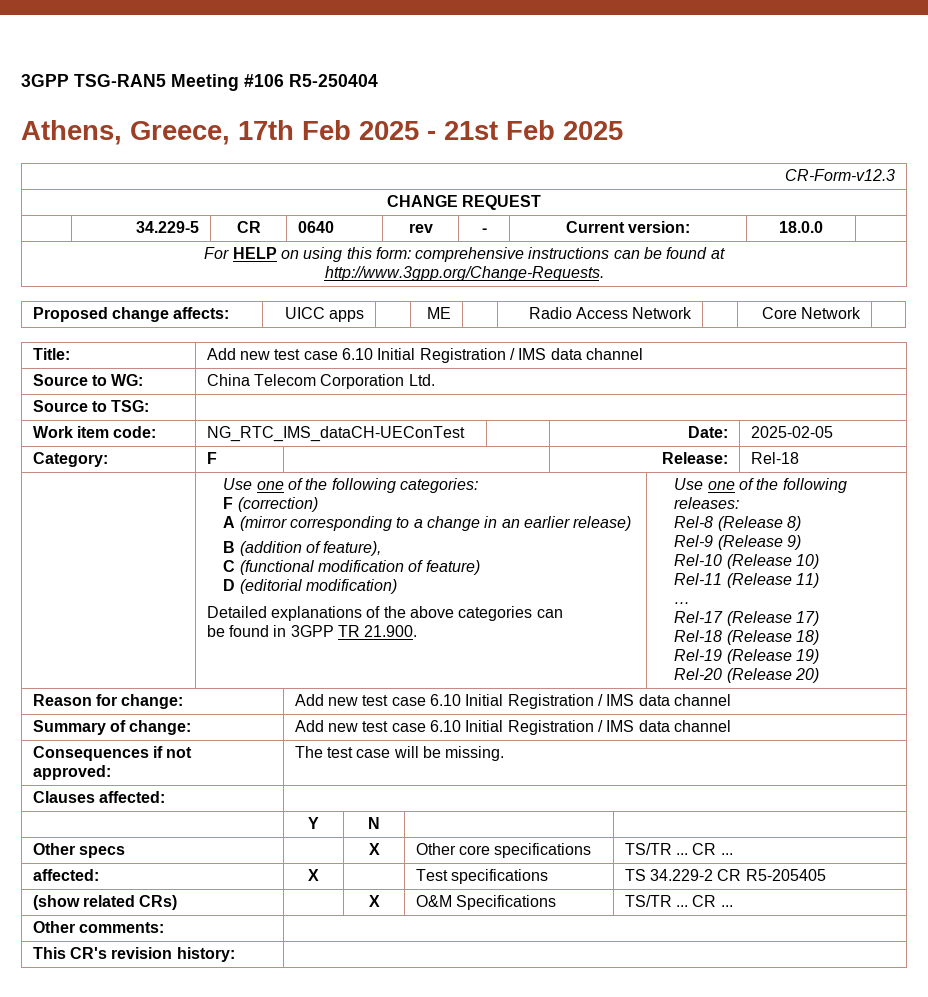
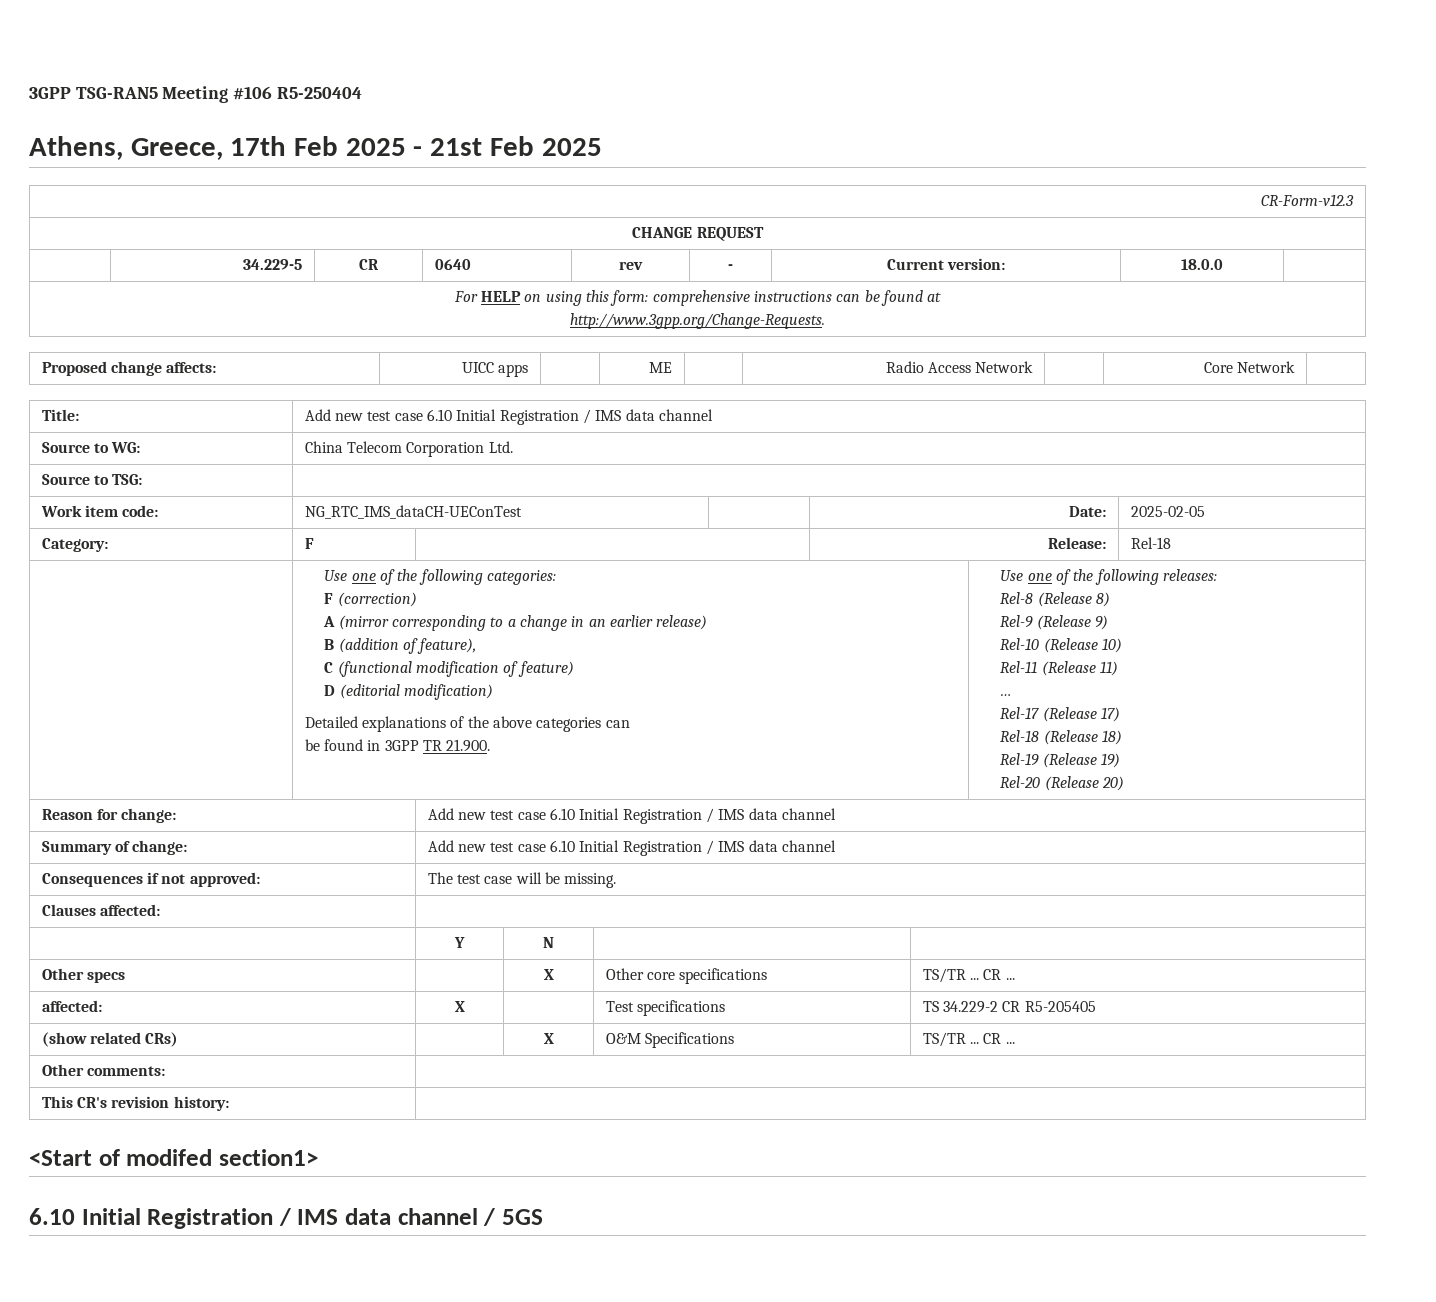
(235, 954) none -> [29,1149,318,1166] [29,1208,543,1229] // <Start of modifed section1> // 6.10 Initial Registration / IMS data channel / 5GS

